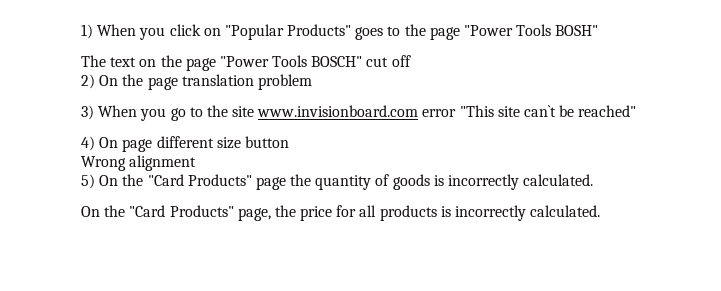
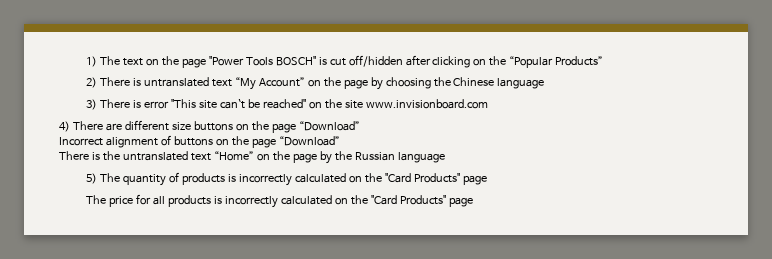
[97,24,599,40] When you click on "Popular Products" goes to the page "Power Tools BOSH" // -> (97, 61) none
[366,55,411,67] [81,74,312,90] [81,105,419,121] cut off // 2) On the page translation problem // 3) When you go to the site www.invisionboard.com -> [318,55,604,68] [85,77,545,90] [85,99,141,110] is cut off/hidden after clicking on the “Popular Products” // 2) There is untranslated text “My Account” on the page by choosing the Chinese language // 3) There is
[81,136,289,152] [81,155,197,171] [81,174,594,190] [81,205,296,221] // 4) On page different size button // Wrong alignment // 5) On the "Card Products" page the quantity of goods is incorrectly calculated. // On the "Card Products" page, the -> [308,99,488,109] [59,120,360,133] [59,135,340,148] [59,151,445,164] [85,172,487,186] [85,195,106,204] on the site www.invisionboard.com // 4) There are different size buttons on the page “Download” // Incorrect alignment of buttons on the page “Download” // There is the untranslated text “Home” on the page by the Russian language // 5) The quantity of products is incorrectly calculated on the "Card Products" page // The
[530,205,601,217] calculated. -> [280,195,473,207] calculated on the "Card Products" page

